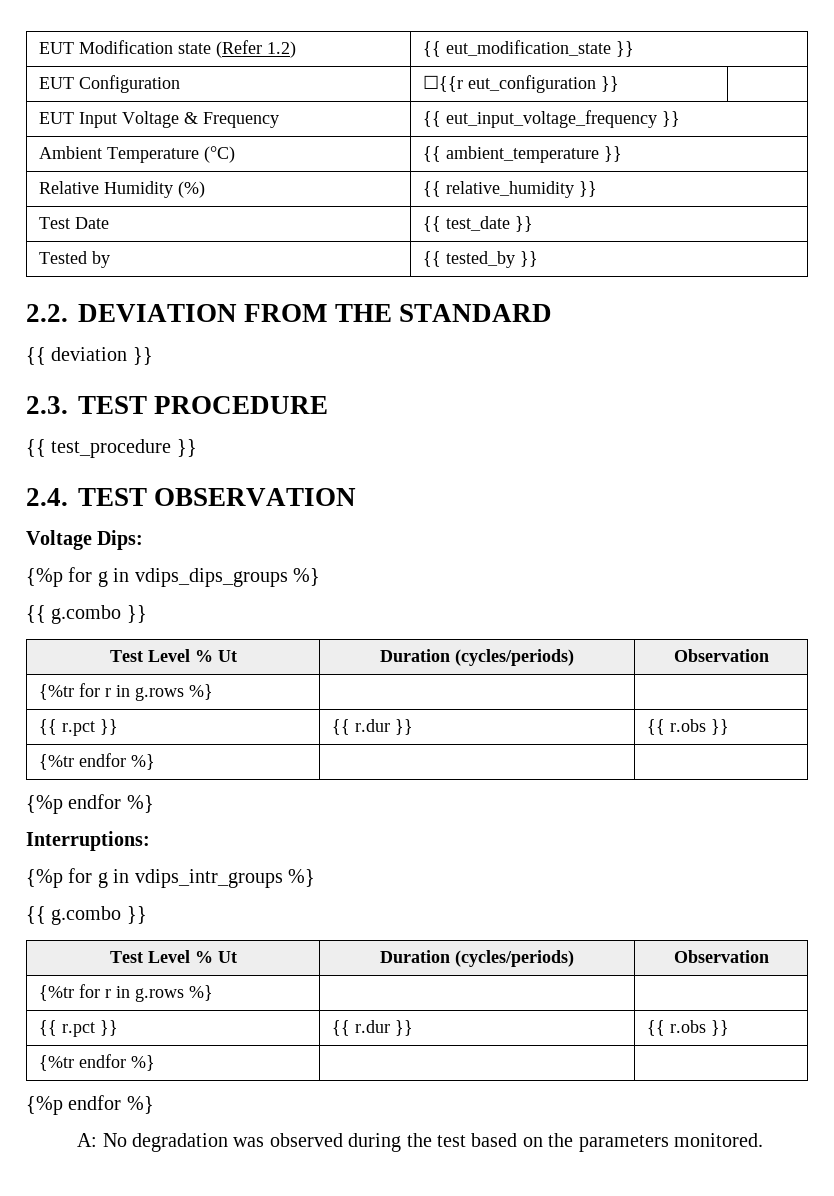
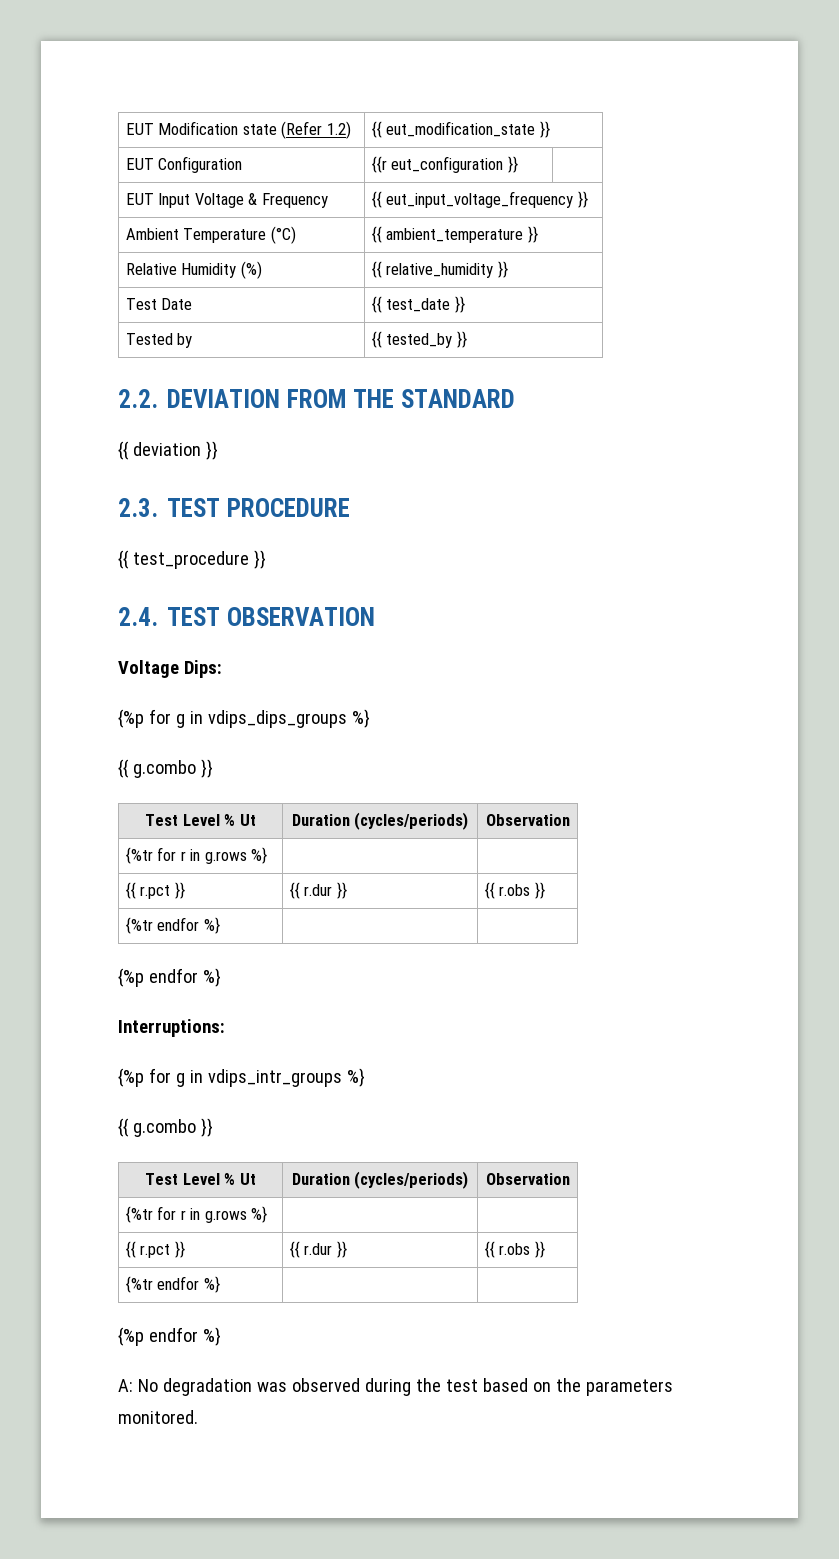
[423,75,464,92] ☐{{r -> [371,156,387,173] {{r

